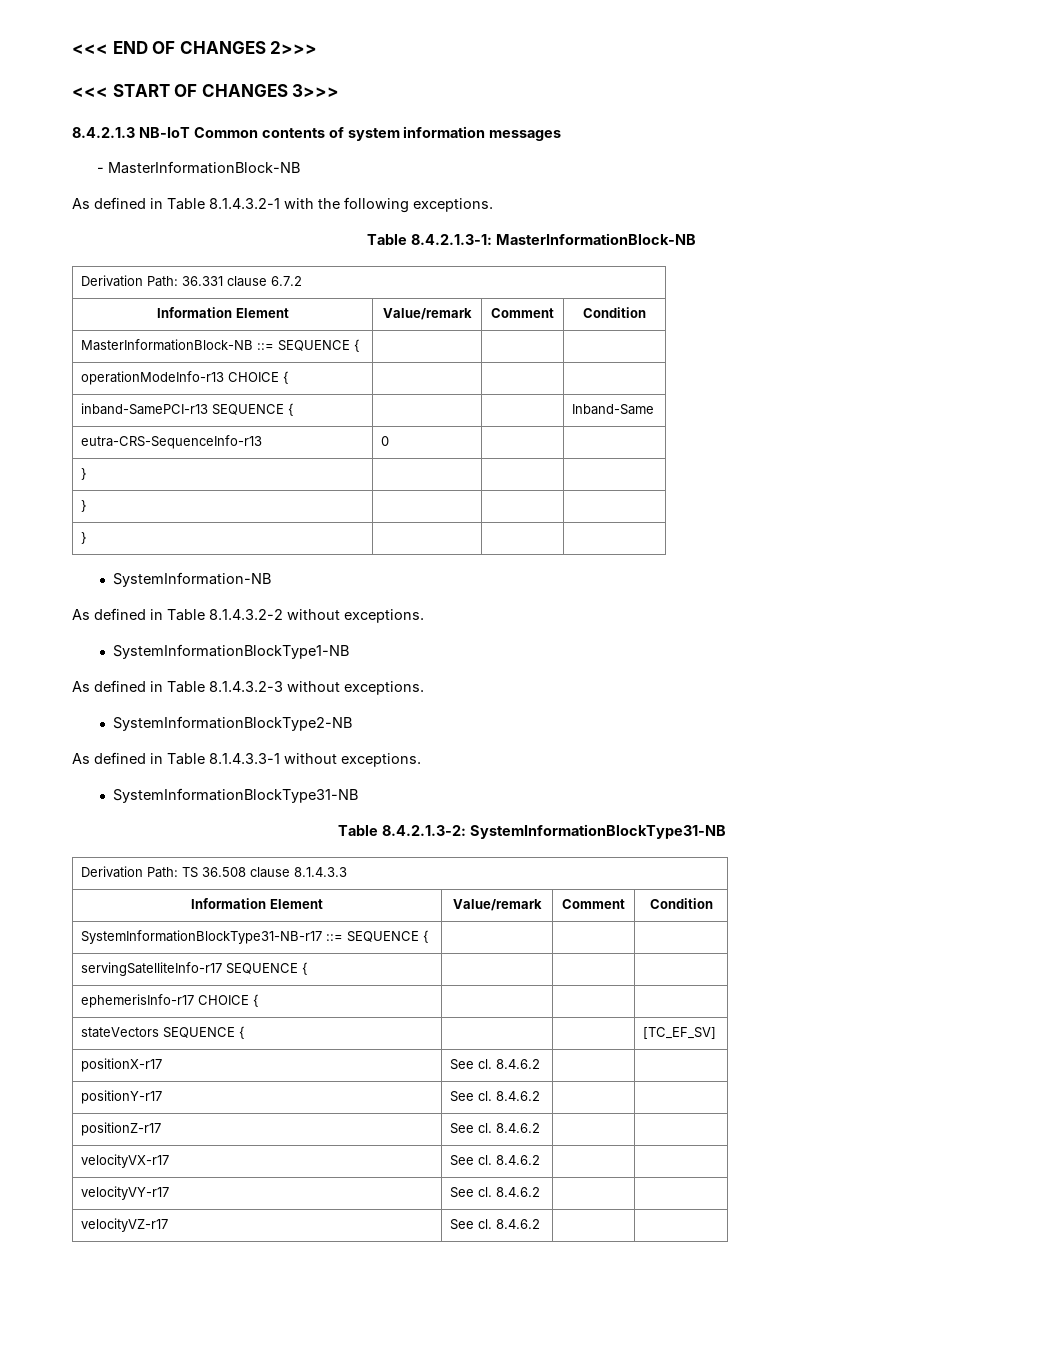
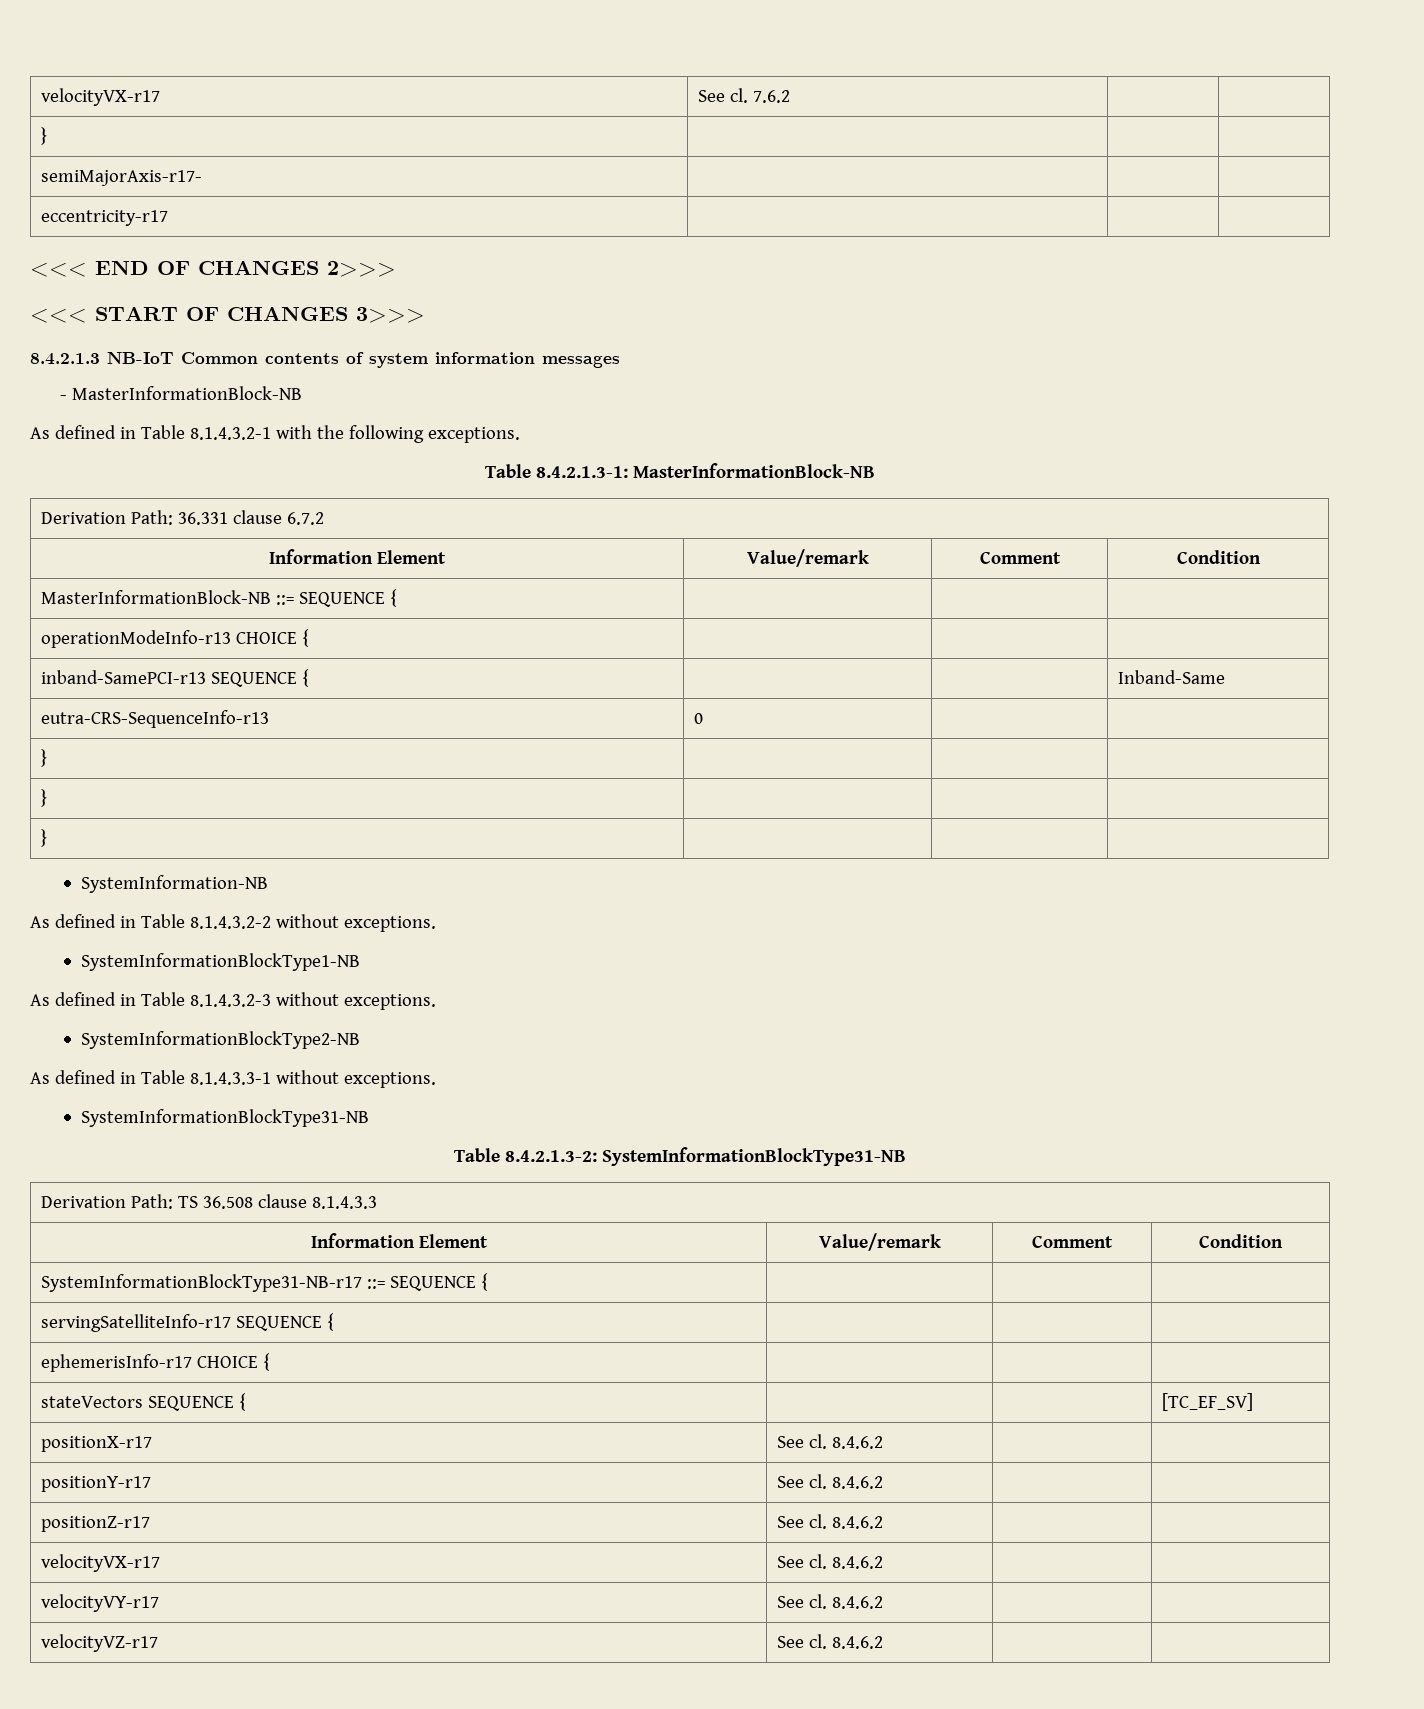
(72, 49) none -> [40,88,160,106] [697,88,790,103] [40,127,47,145] [40,170,202,186] [40,210,168,226] velocityVX-r17 | See cl. 7.6.2 | | // } | | | // semiMajorAxis-r17- | | | // eccentricity-r17 | | | //

